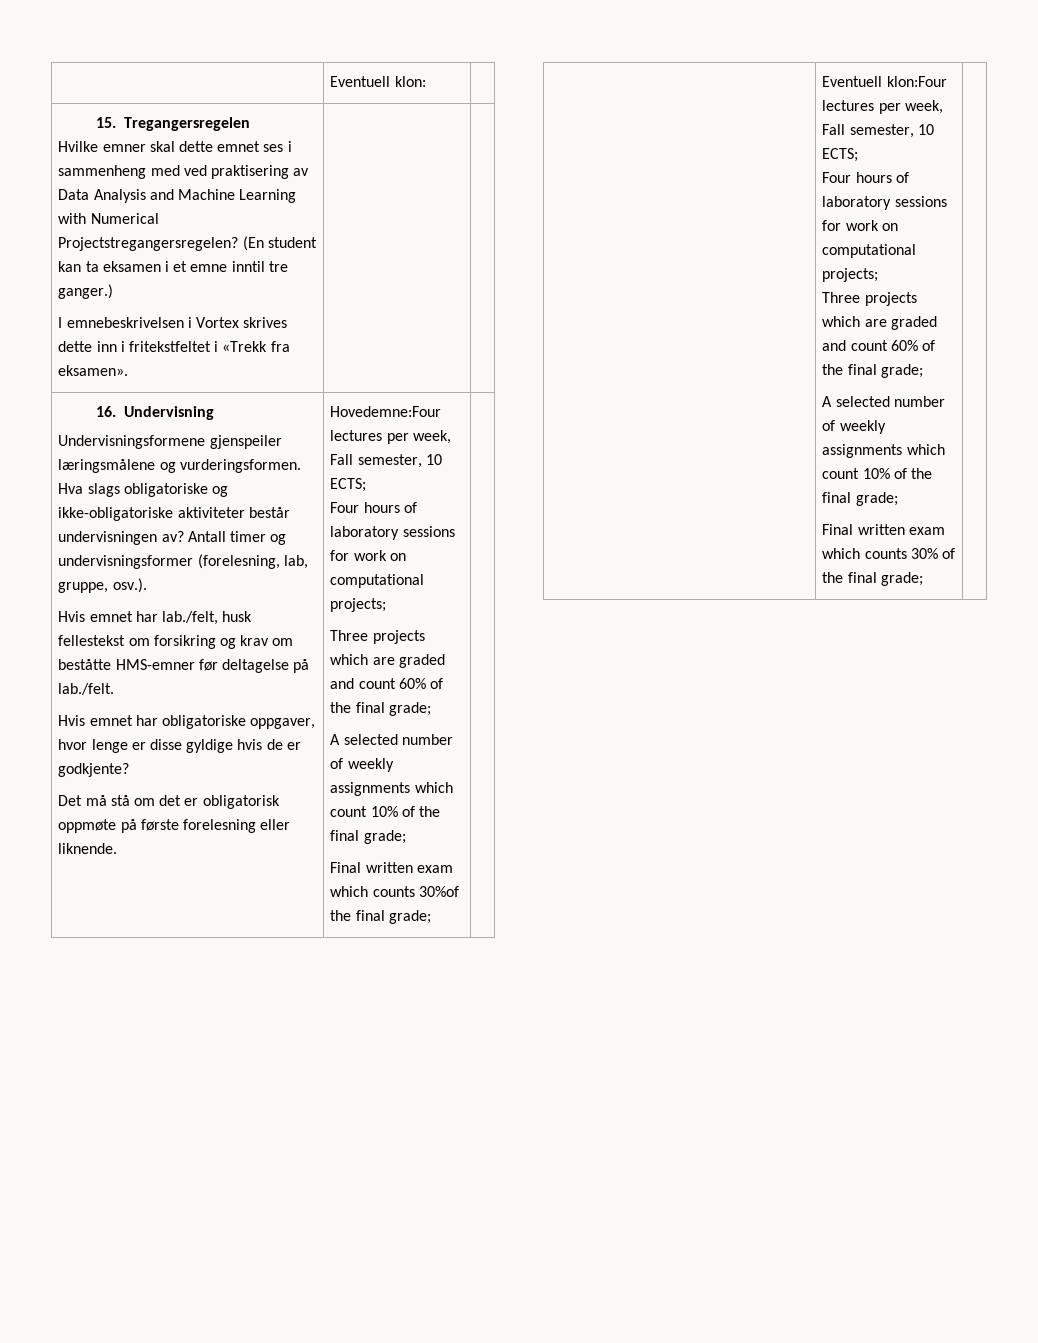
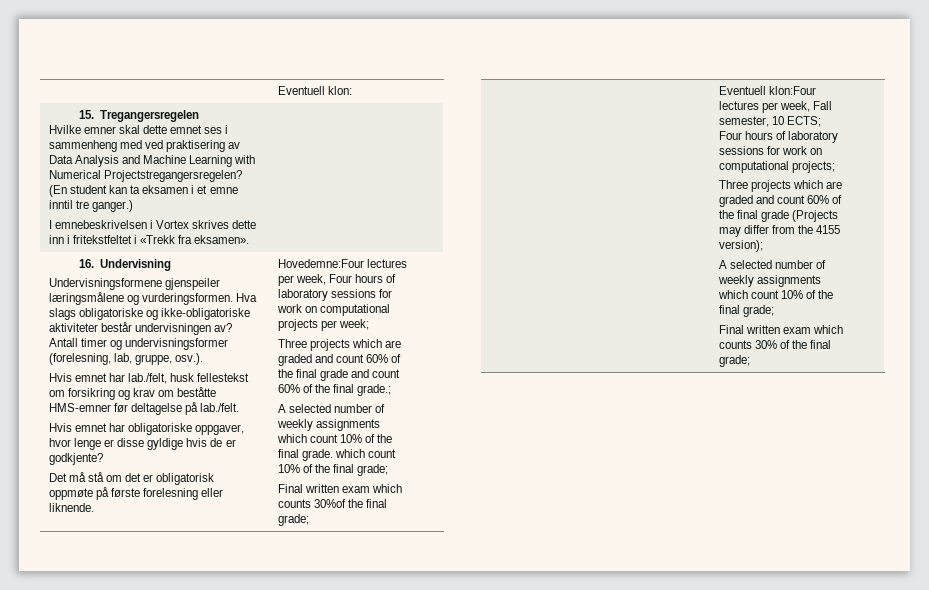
[330,454,442,468] [330,478,367,492] [330,502,417,513] [330,526,455,540] [330,550,406,561] [330,574,425,588] [330,598,387,612] Fall semester, 10 ECTS; // Four hours of laboratory sessions for work on computational projects; -> [329,274,397,283] [277,289,393,301] [276,304,391,316] [277,319,370,331] Four hours of laboratory sessions for work on computational projects per week;
[388,702,431,716] grade; -> [320,369,401,381] [277,384,392,396] grade and count 60% of the final grade.;
(360, 835) none -> [301,449,397,461] [277,464,355,473] grade. which count 10% of the final
[880,364,923,378] grade; -> [761,210,839,222] [718,225,841,237] [718,240,763,252] grade (Projects may differ from the 4155 version);

